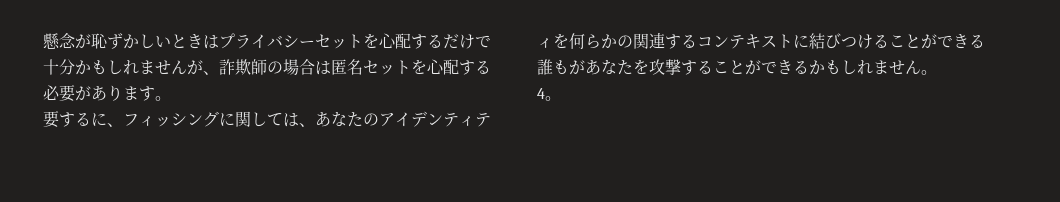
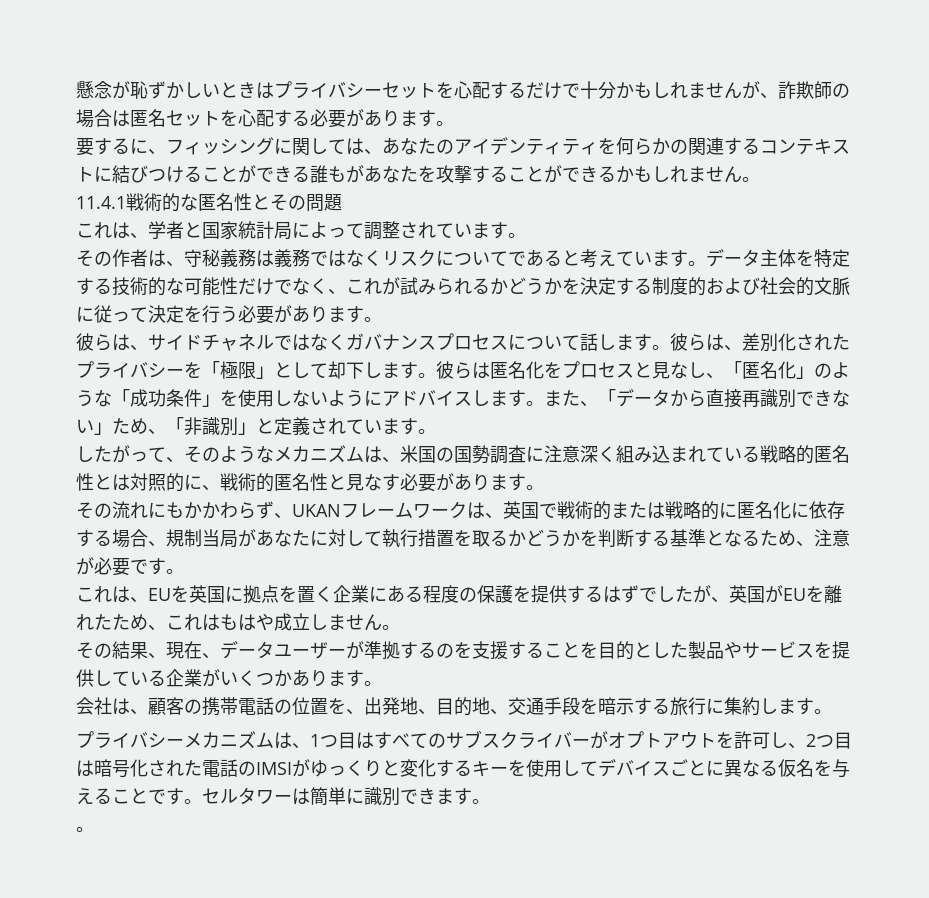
[537,88,545,99] 4 -> [76,193,342,212] [76,221,526,240] [76,249,850,268] [76,277,850,296] [76,305,382,324] [76,333,850,352] [76,361,850,379] [76,389,850,408] [76,417,436,436] [76,445,850,464] [76,473,544,492] [76,501,845,520] [76,529,850,548] [76,557,184,576] [76,585,842,604] [76,613,400,631] [76,641,850,660] [76,669,382,687] [76,697,832,716] [76,730,852,749] [76,759,850,778] [76,787,490,806] 11.4.1戦術的な匿名性とその問題 // これは、学者と国家統計局によって調整されています。 // その作者は、守秘義務は義務ではなくリスクについてであると考えています。データ主体を特定する技術的な可能性だけでなく、これが試みられるかどうかを決定する制度的および社会的文脈に従って決定を行う必要があります。 // 彼らは、サイドチャネルではなくガバナンスプロセスについて話します。彼らは、差別化されたプライバシーを「極限」として却下します。彼らは匿名化をプロセスと見なし、「匿名化」のような「成功条件」を使用しないようにアドバイスします。また、「データから直接再識別できない」ため、「非識別」と定義されています。 // したがって、そのようなメカニズムは、米国の国勢調査に注意深く組み込まれている戦略的匿名性とは対照的に、戦術的匿名性と見なす必要があります。 // その流れにもかかわらず、UKANフレームワークは、英国で戦術的または戦略的に匿名化に依存する場合、規制当局があなたに対して執行措置を取るかどうかを判断する基準となるため、注意が必要です。 // これは、EUを英国に拠点を置く企業にある程度の保護を提供するはずでしたが、英国がEUを離れたため、これはもはや成立しません。 // その結果、現在、データユーザーが準拠するのを支援することを目的とした製品やサービスを提供している企業がいくつかあります。 // 会社は、顧客の携帯電話の位置を、出発地、目的地、交通手段を暗示する旅行に集約します。 // プライバシーメカニズムは、1つ目はすべてのサブスクライバーがオプトアウトを許可し、2つ目は暗号化された電話のIMSIがゆっくりと変化するキーを使用してデバイスごとに異なる仮名を与えることです。セルタワーは簡単に識別できます。 //

